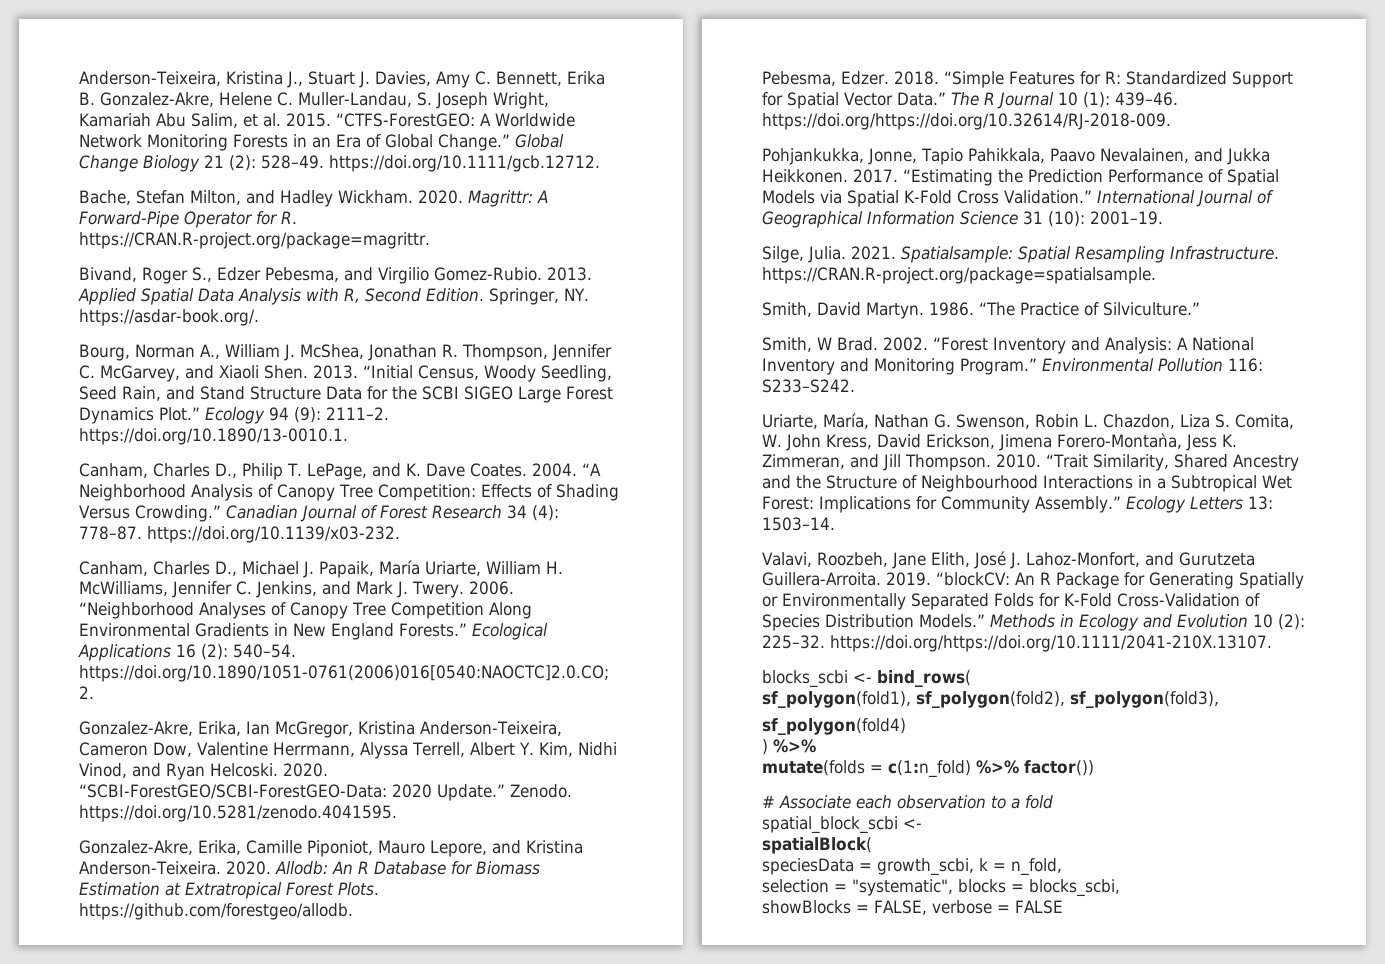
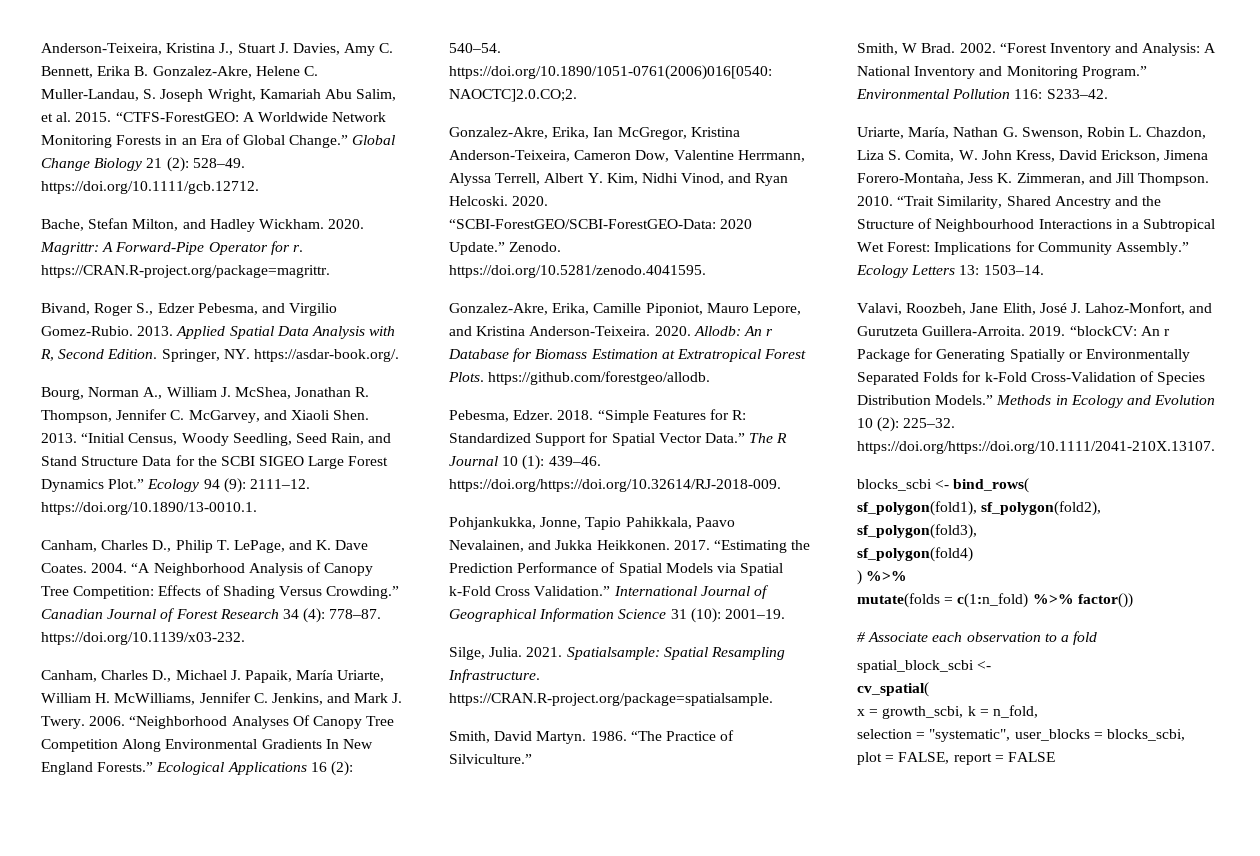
[281,211,297,224] R. -> [292,245,303,252] r.
[326,407,389,420] 2111–2. -> [249,479,310,489] 2111–12.
[271,602,286,616] of -> [292,715,310,726] Of
[274,623,288,636] in -> [325,739,339,749] In
[357,861,369,874] R -> [766,329,774,336] r
[904,190,952,204] K-Fold -> [449,586,491,596] k-Fold
[762,379,855,393] S233–S242. -> [1046,89,1108,99] S233–42.
[1039,572,1051,585] R -> [1163,329,1170,336] r
[1064,593,1112,607] K-Fold -> [984,372,1027,382] k-Fold
[762,837,872,854] [762,858,854,875] spatialBlock( // speciesData -> [857,682,929,697] [857,709,865,716] cv_spatial( // x
[958,879,1006,893] blocks -> [1014,729,1090,741] user_blocks
[762,900,851,914] showBlocks -> [857,752,882,765] plot
[931,900,992,914] verbose -> [953,753,992,765] report

